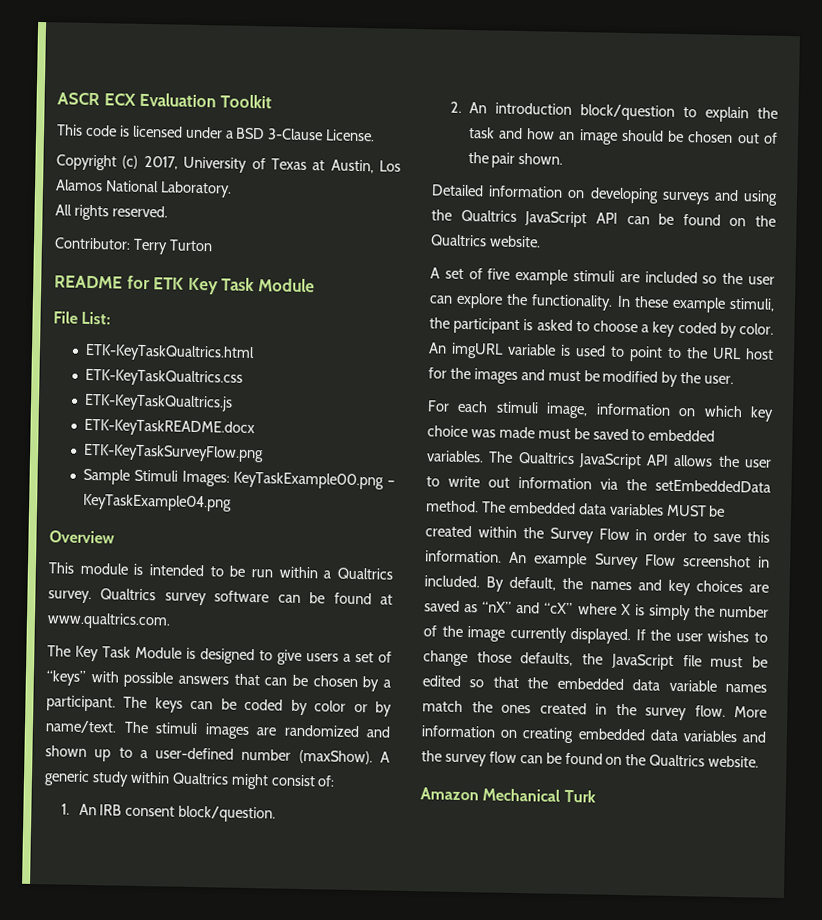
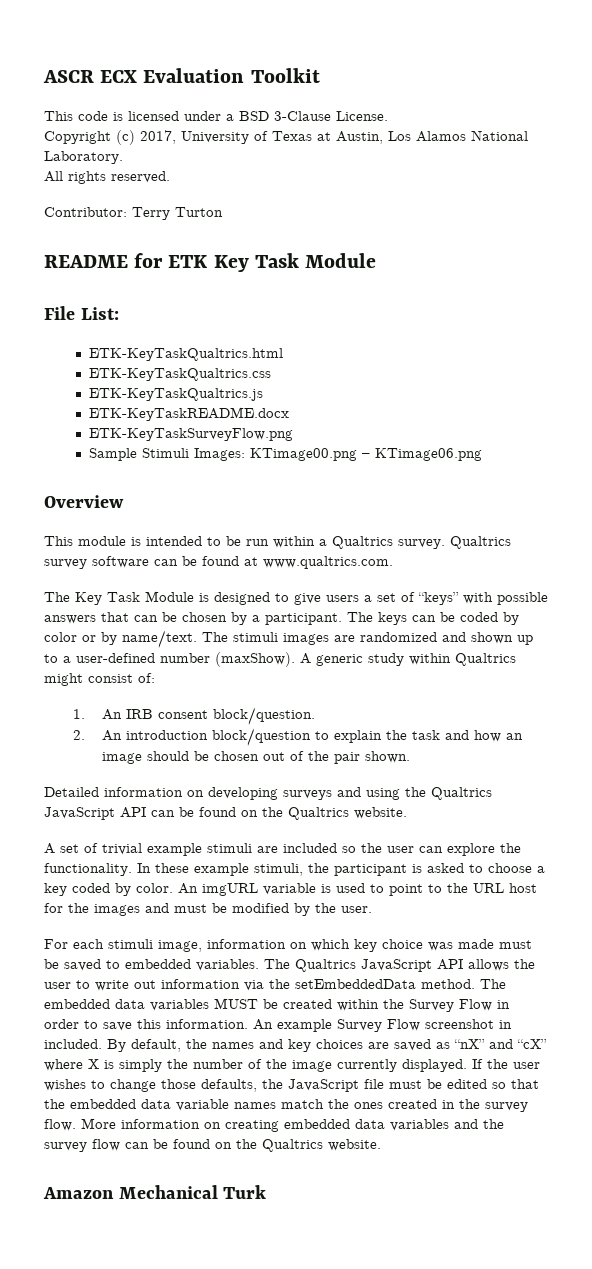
[233,471,396,490] [83,493,233,512] KeyTaskExample00.png – KeyTaskExample04.png -> [250,448,483,461] KTimage00.png – KTimage06.png
[487,268,511,280] five -> [102,843,142,855] trivial

